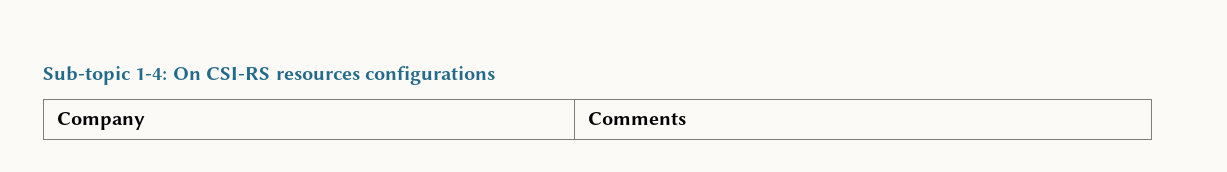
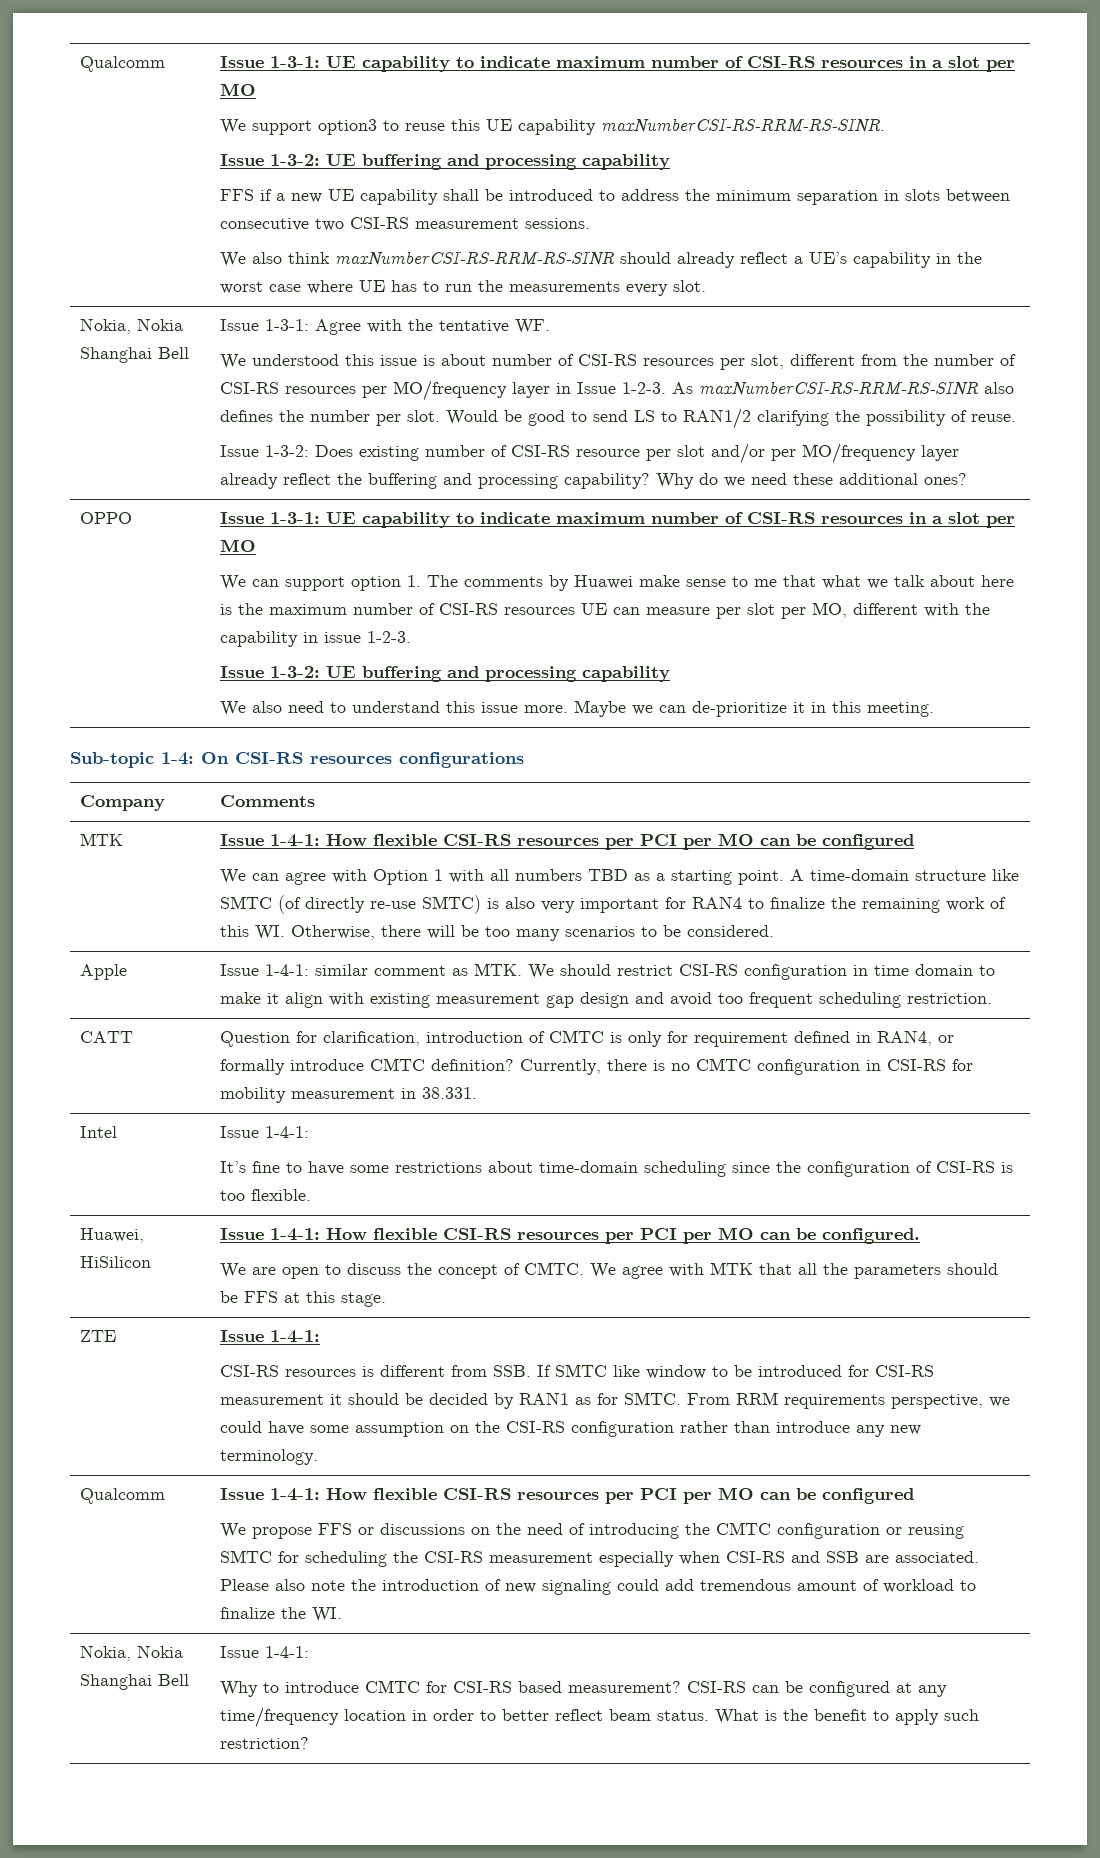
(43, 75) none -> [80,56,166,72] [220,56,1016,72] [220,83,257,96] [220,118,886,135] [220,154,671,170] [220,189,1011,205] [220,217,591,231] [220,251,983,268] [220,280,707,296] [80,318,184,334] [80,347,190,363] [220,319,551,335] [220,354,1017,370] [220,380,1015,401] [220,408,1017,429] [220,443,960,464] [220,473,968,489] [80,512,133,524] [220,512,1016,528] [220,539,257,552] [220,575,1015,591] [220,602,991,619] [220,631,412,647] [220,666,671,682] [220,700,935,717] Qualcomm | Issue 1-3-1: UE capability to indicate maximum number of CSI-RS resources in a slot per MO // We support option3 to reuse this UE capability maxNumberCSI-RS-RRM-RS-SINR. // Issue 1-3-2: UE buffering and processing capability // FFS if a new UE capability shall be introduced to address the minimum separation in slots between consecutive two CSI-RS measurement sessions. // We also think maxNumberCSI-RS-RRM-RS-SINR should already reflect a UE’s capability in the worst case where UE has to run the measurements every slot. // Nokia, Nokia Shanghai Bell | Issue 1-3-1: Agree with the tentative WF. // We understood this issue is about number of CSI-RS resources per slot, different from the number of CSI-RS resources per MO/frequency layer in Issue 1-2-3. As maxNumberCSI-RS-RRM-RS-SINR also defines the number per slot. Would be good to send LS to RAN1/2 clarifying the possibility of reuse. // Issue 1-3-2: Does existing number of CSI-RS resource per slot and/or per MO/frequency layer already reflect the buffering and processing capability? Why do we need these additional ones? // OPPO | Issue 1-3-1: UE capability to indicate maximum number of CSI-RS resources in a slot per MO // We can support option 1. The comments by Huawei make sense to me that what we talk about here is the maximum number of CSI-RS resources UE can measure per slot per MO, different with the capability in issue 1-2-3. // Issue 1-3-2: UE buffering and processing capability // We also need to understand this issue more. Maybe we can de-prioritize it in this meeting. //
(687, 118) none -> [80,833,124,846] [220,833,915,850] [220,869,1020,885] [220,895,1007,914] [220,925,775,941] [80,964,128,980] [220,963,996,980] [220,992,993,1008] [80,1031,134,1043] [220,1030,955,1047] [220,1058,974,1075] [220,1087,478,1103] [80,1126,118,1138] [220,1126,310,1138] [220,1161,1014,1177] [220,1189,312,1201] [80,1228,145,1243] [80,1256,152,1268] [220,1227,921,1244] [220,1262,999,1279] [220,1291,387,1307] [80,1330,117,1342] [220,1330,321,1343] [220,1364,935,1379] [220,1392,1011,1409] [220,1421,922,1437] [220,1449,319,1465] [80,1488,166,1504] [220,1487,915,1504] [220,1522,965,1539] [220,1550,980,1567] [220,1579,977,1595] [220,1607,343,1622] [80,1645,184,1661] [80,1674,190,1690] [220,1646,310,1658] [220,1680,948,1697] [220,1707,980,1728] [220,1737,310,1749] // MTK | Issue 1-4-1: How flexible CSI-RS resources per PCI per MO can be configured // We can agree with Option 1 with all numbers TBD as a starting point. A time-domain structure like SMTC (of directly re-use SMTC) is also very important for RAN4 to finalize the remaining work of this WI. Otherwise, there will be too many scenarios to be considered. // Apple | Issue 1-4-1: similar comment as MTK. We should restrict CSI-RS configuration in time domain to make it align with existing measurement gap design and avoid too frequent scheduling restriction. // CATT | Question for clarification, introduction of CMTC is only for requirement defined in RAN4, or formally introduce CMTC definition? Currently, there is no CMTC configuration in CSI-RS for mobility measurement in 38.331. // Intel | Issue 1-4-1: // It’s fine to have some restrictions about time-domain scheduling since the configuration of CSI-RS is too flexible. // Huawei, HiSilicon | Issue 1-4-1: How flexible CSI-RS resources per PCI per MO can be configured. // We are open to discuss the concept of CMTC. We agree with MTK that all the parameters should be FFS at this stage. // ZTE | Issue 1-4-1: // CSI-RS resources is different from SSB. If SMTC like window to be introduced for CSI-RS measurement it should be decided by RAN1 as for SMTC. From RRM requirements perspective, we could have some assumption on the CSI-RS configuration rather than introduce any new terminology. // Qualcomm | Issue 1-4-1: How flexible CSI-RS resources per PCI per MO can be configured // We propose FFS or discussions on the need of introducing the CMTC configuration or reusing SMTC for scheduling the CSI-RS measurement especially when CSI-RS and SSB are associated. Please also note the introduction of new signaling could add tremendous amount of workload to finalize the WI. // Nokia, Nokia Shanghai Bell | Issue 1-4-1: // Why to introduce CMTC for CSI-RS based measurement? CSI-RS can be configured at any time/frequency location in order to better reflect beam status. What is the benefit to apply such restriction?

